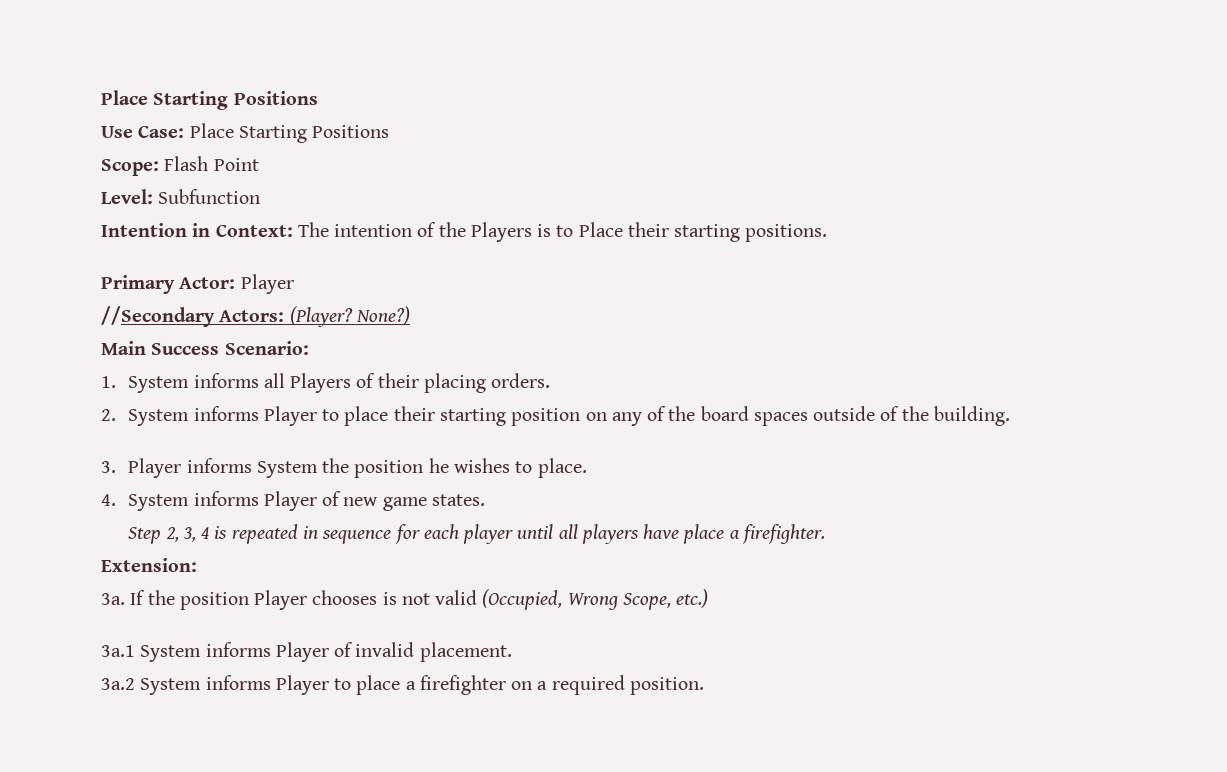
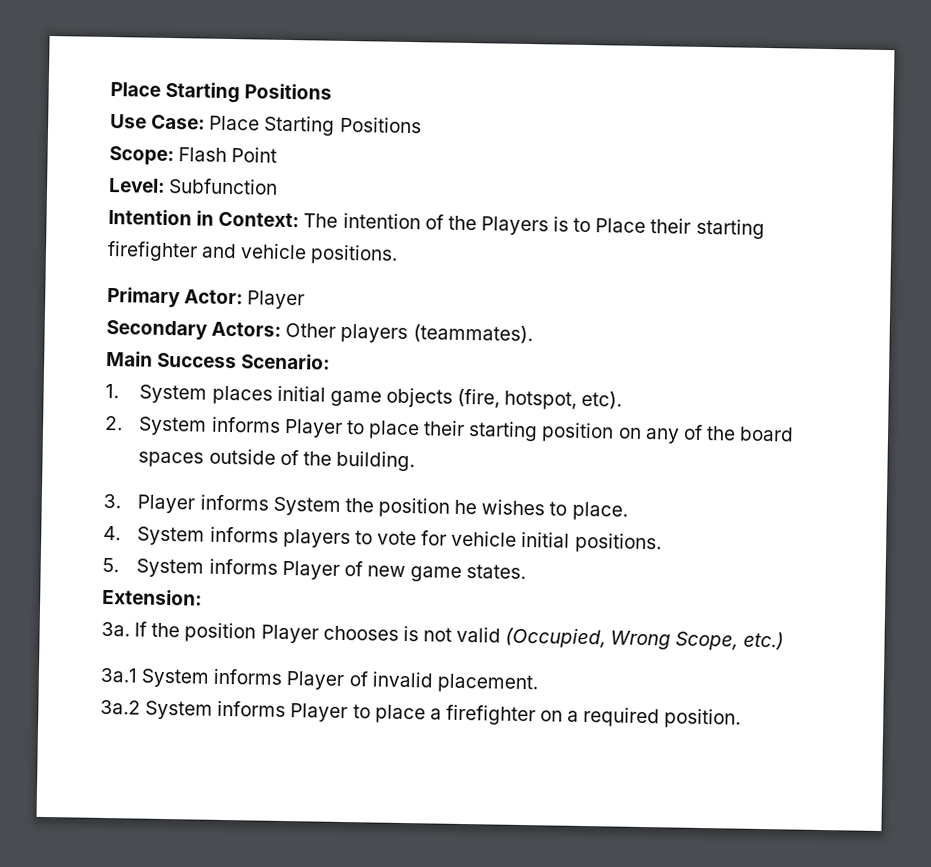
(741, 233) none -> [107,240,308,262] firefighter and vehicle
[101,306,410,327] //Secondary Actors: (Player? None?) -> [106,319,533,345] Secondary Actors: Other players (teammates).
[193,373,551,393] informs all Players of their placing orders. -> [211,385,623,410] places initial game objects (fire, hotspot, etc).
(259, 498) none -> [282,528,662,554] [102,557,278,578] players to vote for vehicle initial positions. // 5. System informs
[128,524,825,544] // Step 2, 3, 4 is repeated in sequence for each player until all players have place a firefighter. -> (527, 572) none

